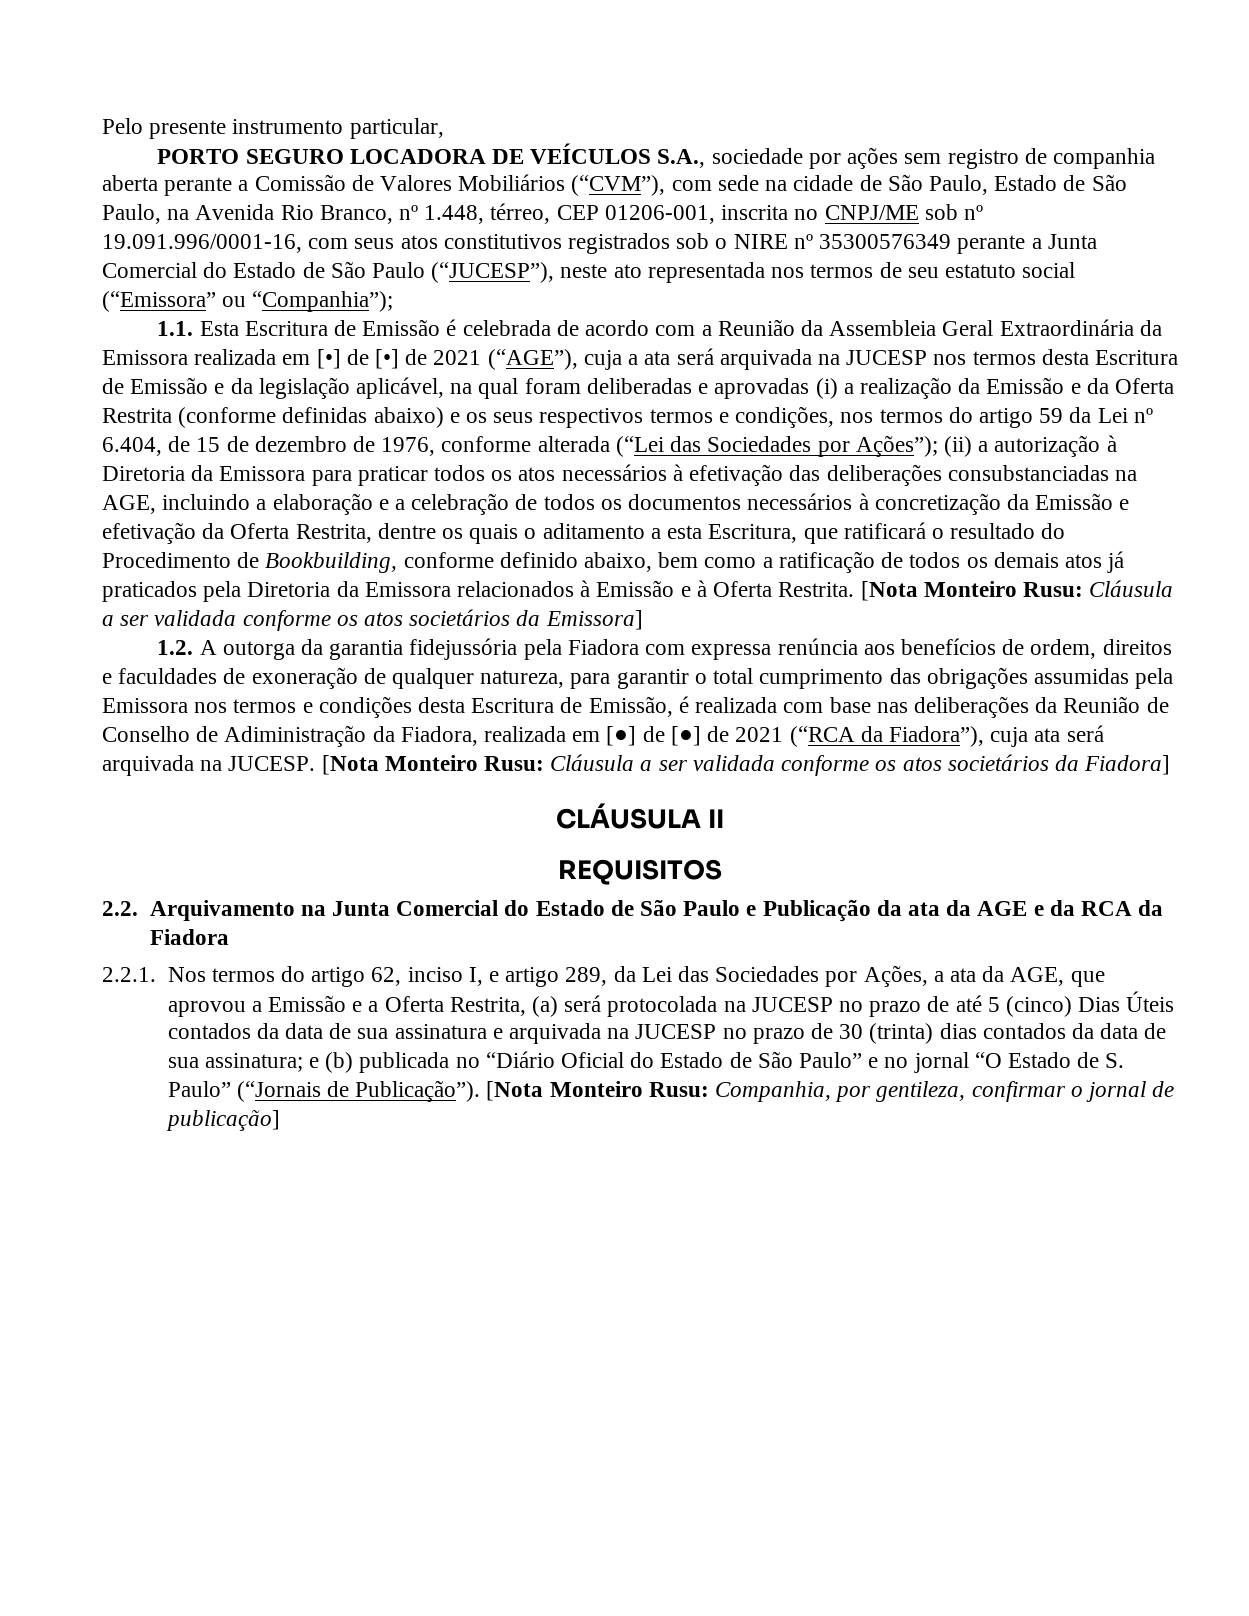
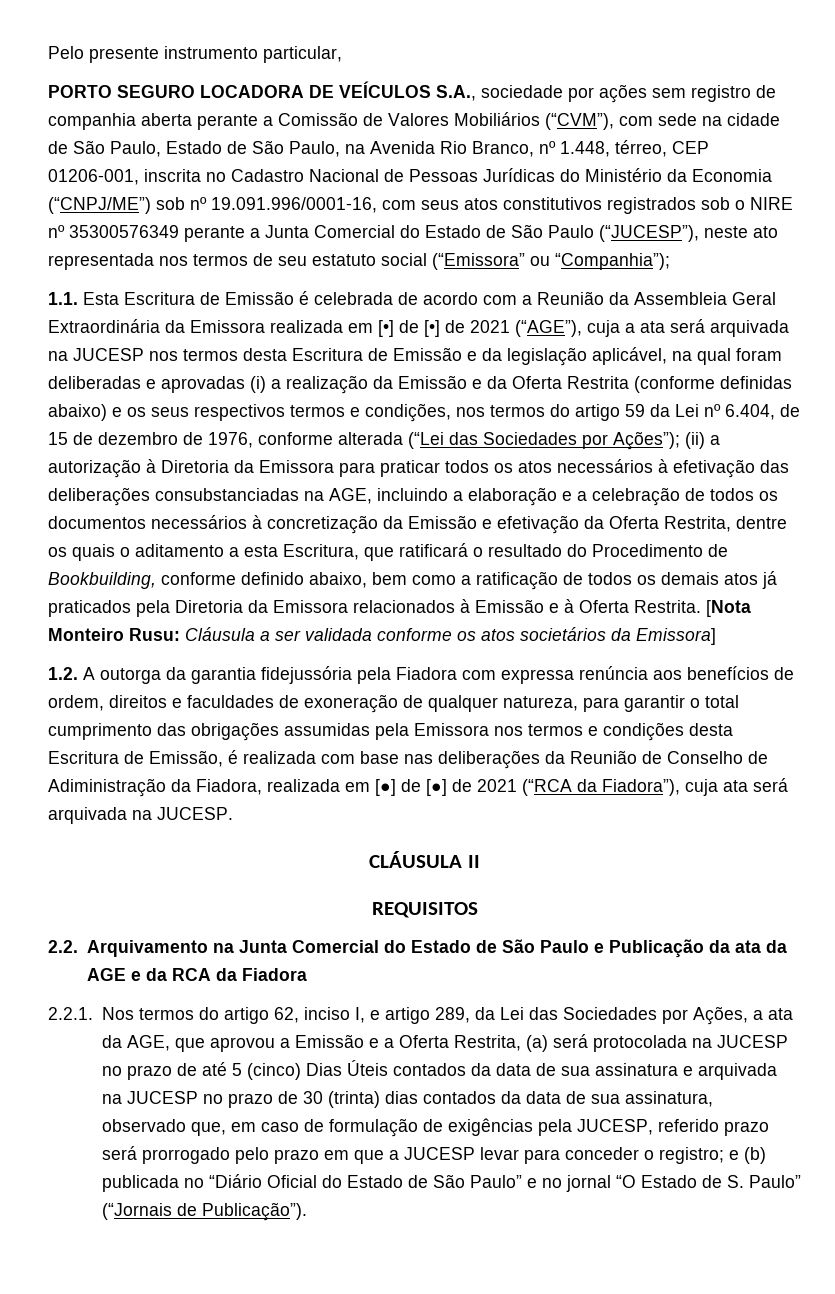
[824,205,919,220] CNPJ/ME -> [231,168,772,182] [48,197,151,214] Cadastro Nacional de Pessoas Jurídicas do Ministério da Economia (“CNPJ/ME”)
[321,754,1171,776] [Nota Monteiro Rusu: Cláusula a ser validada conforme os atos societários da Fiadora] -> (233, 813) none
[204,1053,303,1072] assinatura; -> [624,1091,713,1107] [101,1118,769,1137] [101,1146,724,1164] assinatura, observado que, em caso de formulação de exigências pela JUCESP, referido prazo será prorrogado pelo prazo em que a JUCESP levar para conceder o registro;
[486,1081,1175,1102] [165,1110,280,1131] [Nota Monteiro Rusu: Companhia, por gentileza, confirmar o jornal de publicação] -> (307, 1211) none

